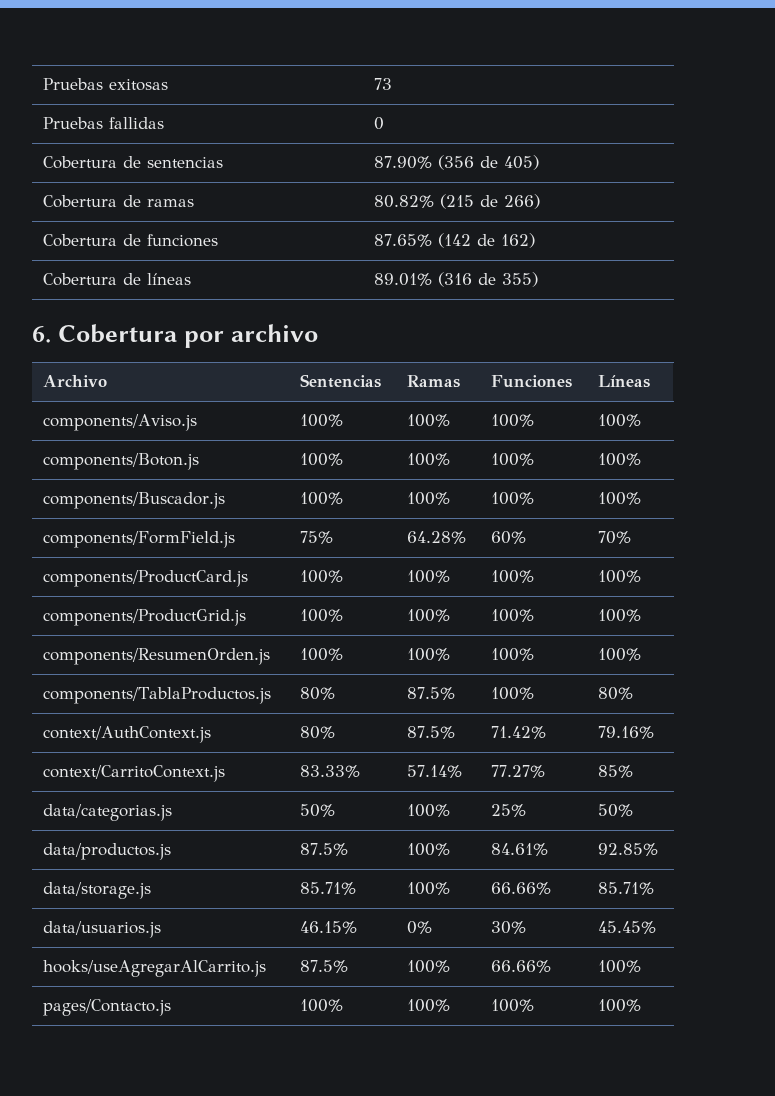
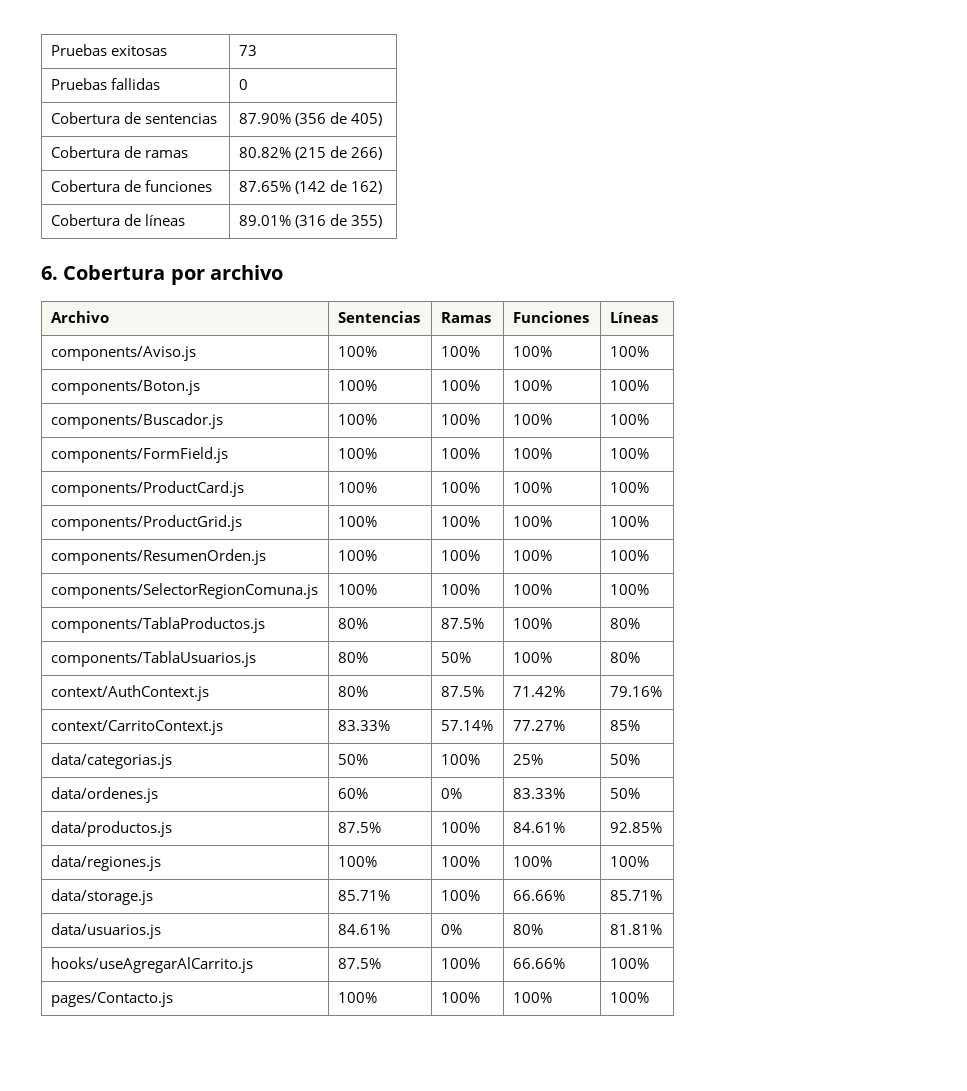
[300,531,334,544] [407,531,467,544] [491,531,527,544] [598,531,632,544] 75% | 64.28% | 60% | 70% -> [337,448,377,459] [440,448,480,459] [512,448,552,459] [609,448,649,459] 100% | 100% | 100% | 100%
(642, 654) none -> [50,583,318,599] [337,584,377,595] [440,584,480,595] [512,584,552,595] [609,584,649,595] // components/SelectorRegionComuna.js | 100% | 100% | 100% | 100%
(634, 693) none -> [50,651,256,667] [337,652,368,663] [440,652,471,663] [512,652,552,663] [609,652,640,663] // components/TablaUsuarios.js | 80% | 50% | 100% | 80%
(634, 810) none -> [50,787,158,803] [337,788,368,799] [440,788,462,799] [512,788,565,799] [609,788,640,799] // data/ordenes.js | 60% | 0% | 83.33% | 50%
(659, 849) none -> [50,855,161,871] [337,856,377,867] [440,856,480,867] [512,856,552,867] [609,856,649,867] // data/regiones.js | 100% | 100% | 100% | 100%
[300,921,358,934] [407,921,433,934] [491,921,527,934] [598,921,657,934] 46.15% | 0% | 30% | 45.45% -> [337,924,390,935] [440,924,462,935] [512,924,543,935] [609,924,662,935] 84.61% | 0% | 80% | 81.81%

